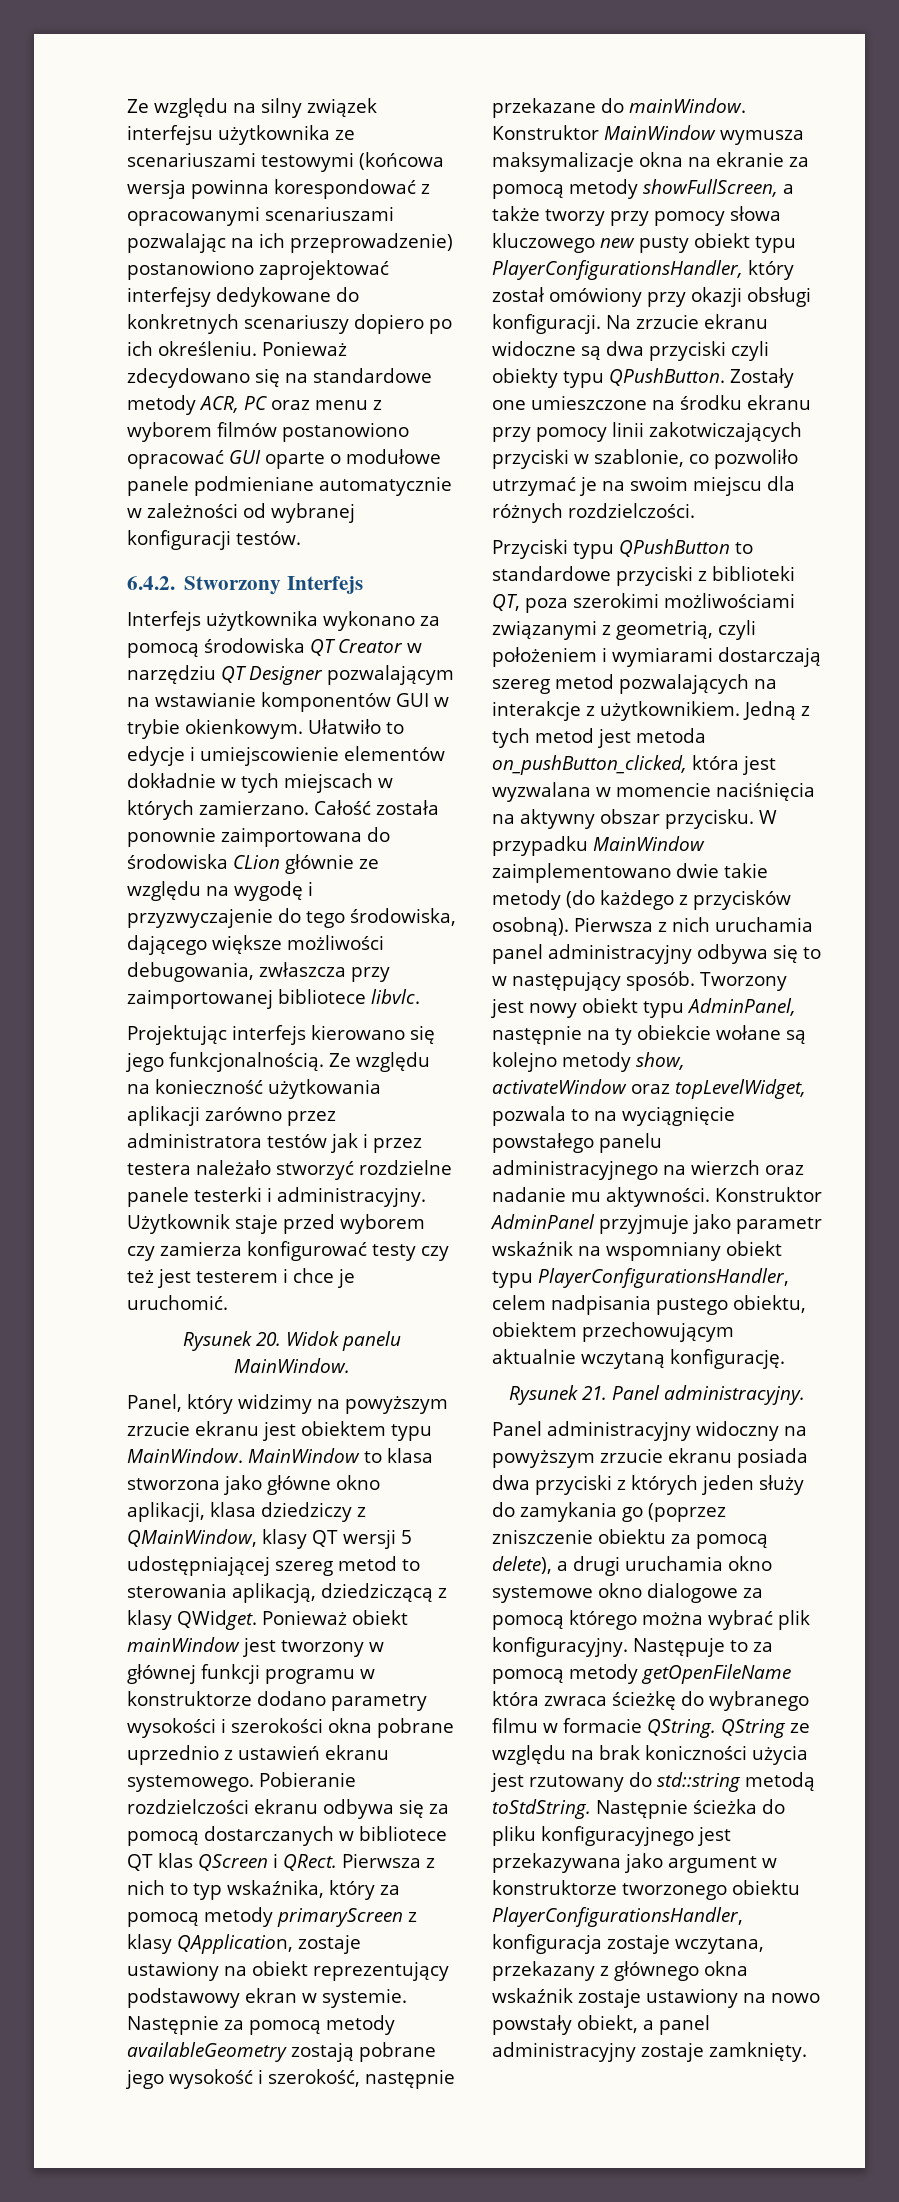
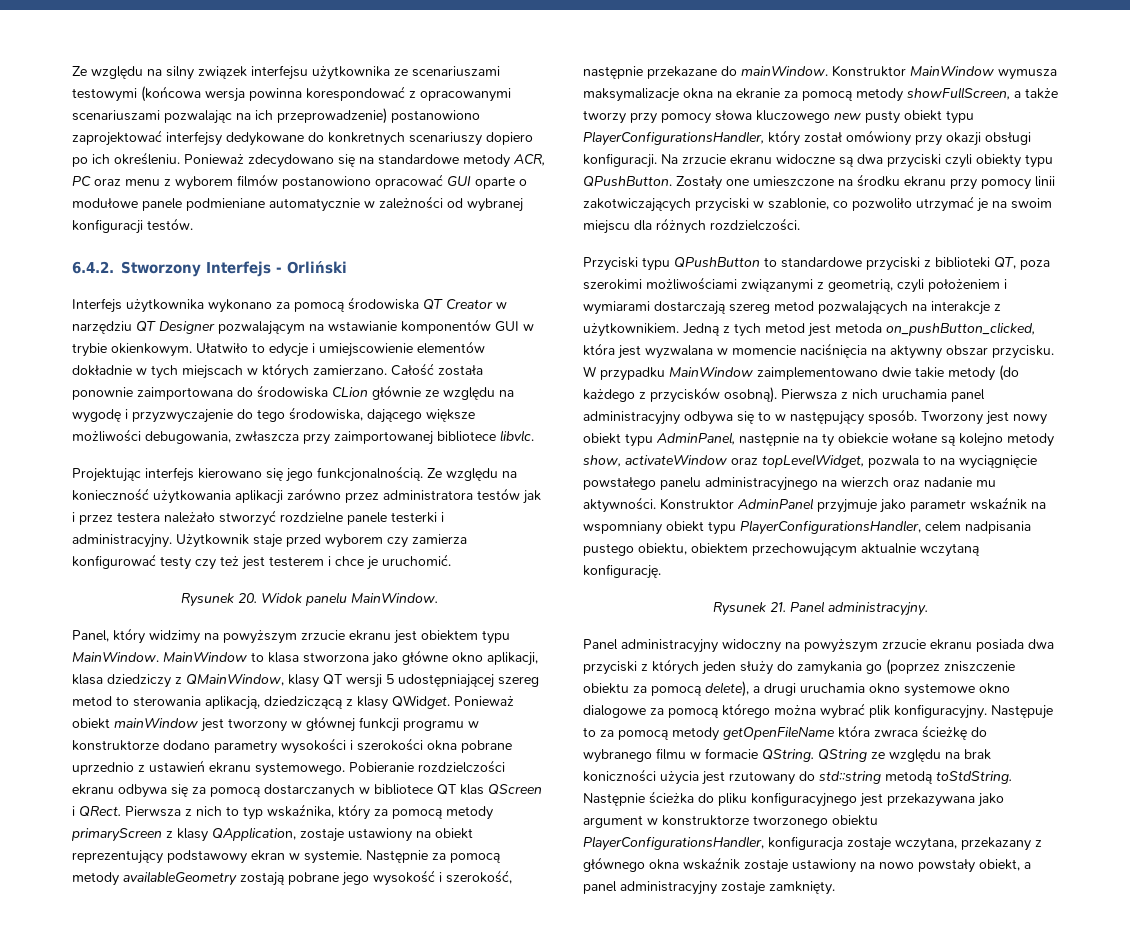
(363, 585) none -> [276,261,347,274] - Orliński

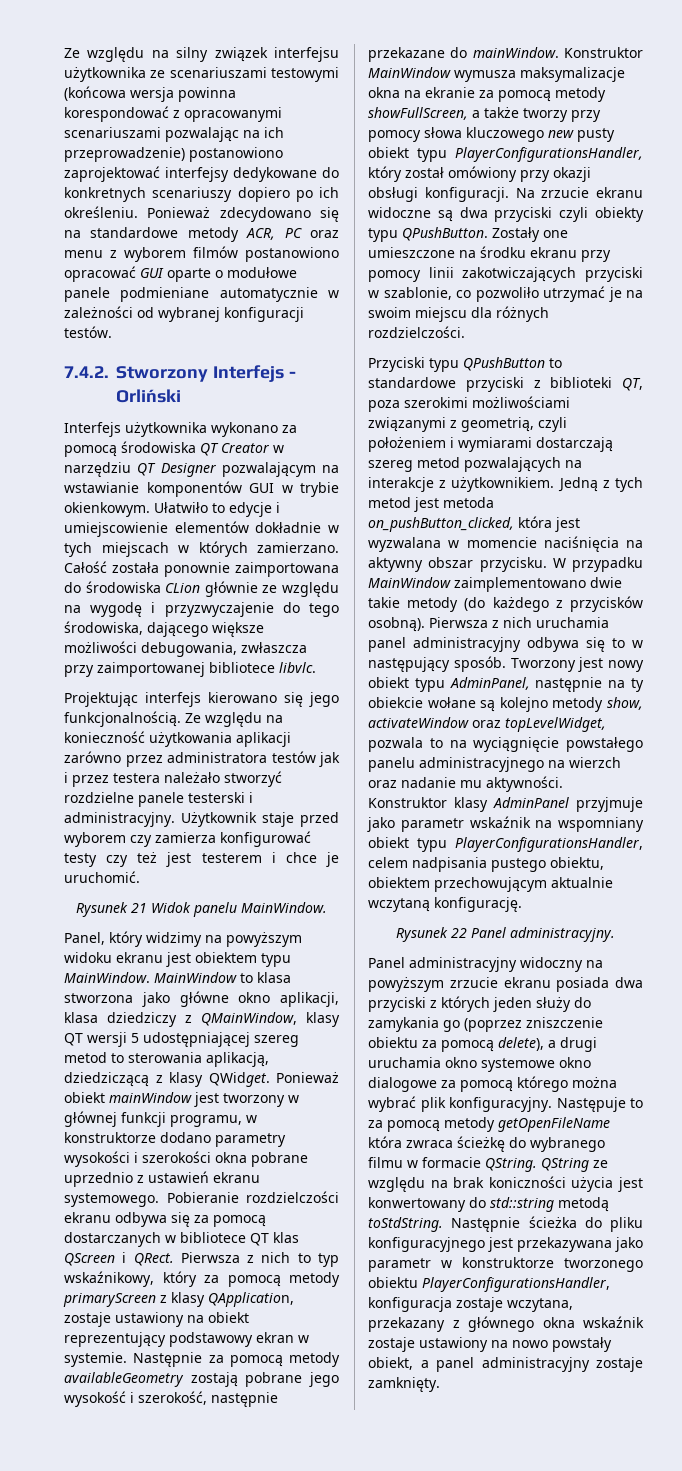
[72,261,114,274] 6.4.2. -> [64,366,109,378] 7.4.2.
[391,512,437,523] testerki -> [188,792,245,803] testerski
[238,593,257,603] 20. -> [131,903,147,913] 21
[301,630,345,640] zrzucie -> [64,952,112,963] widoku
[403,720,464,731] programu -> [170,1115,242,1127] programu,
[267,804,334,818] wskaźnika, -> [64,1271,154,1287] wskaźnikowy,
(734, 504) none -> [454,797,488,812] klasy
[770,602,786,612] 21. -> [451,928,467,938] 22
[729,771,795,785] rzutowany -> [368,1197,466,1212] konwertowany
[583,815,643,828] argument -> [368,1258,431,1272] parametr

